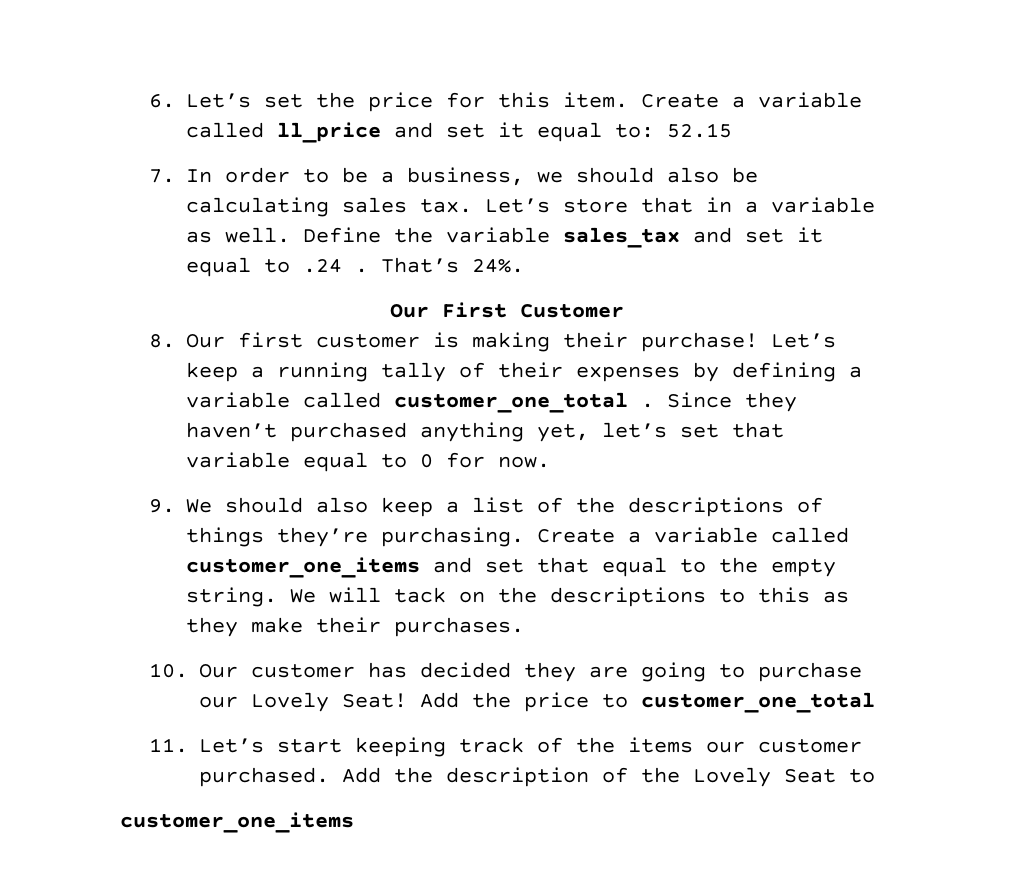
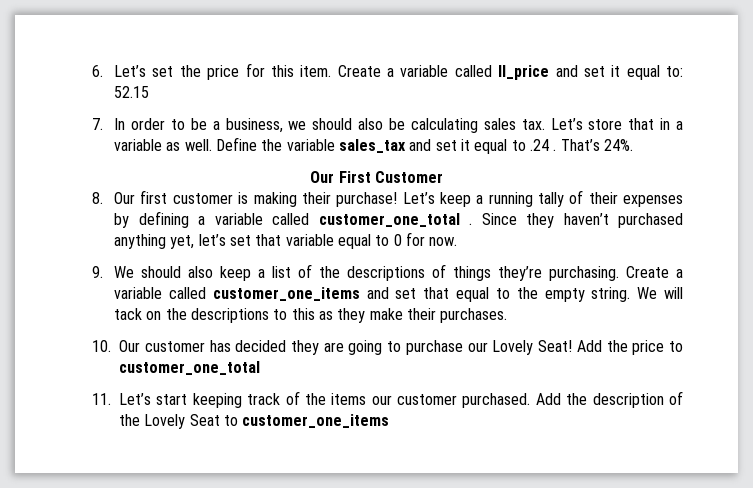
(876, 776) // -> (239, 420) none

